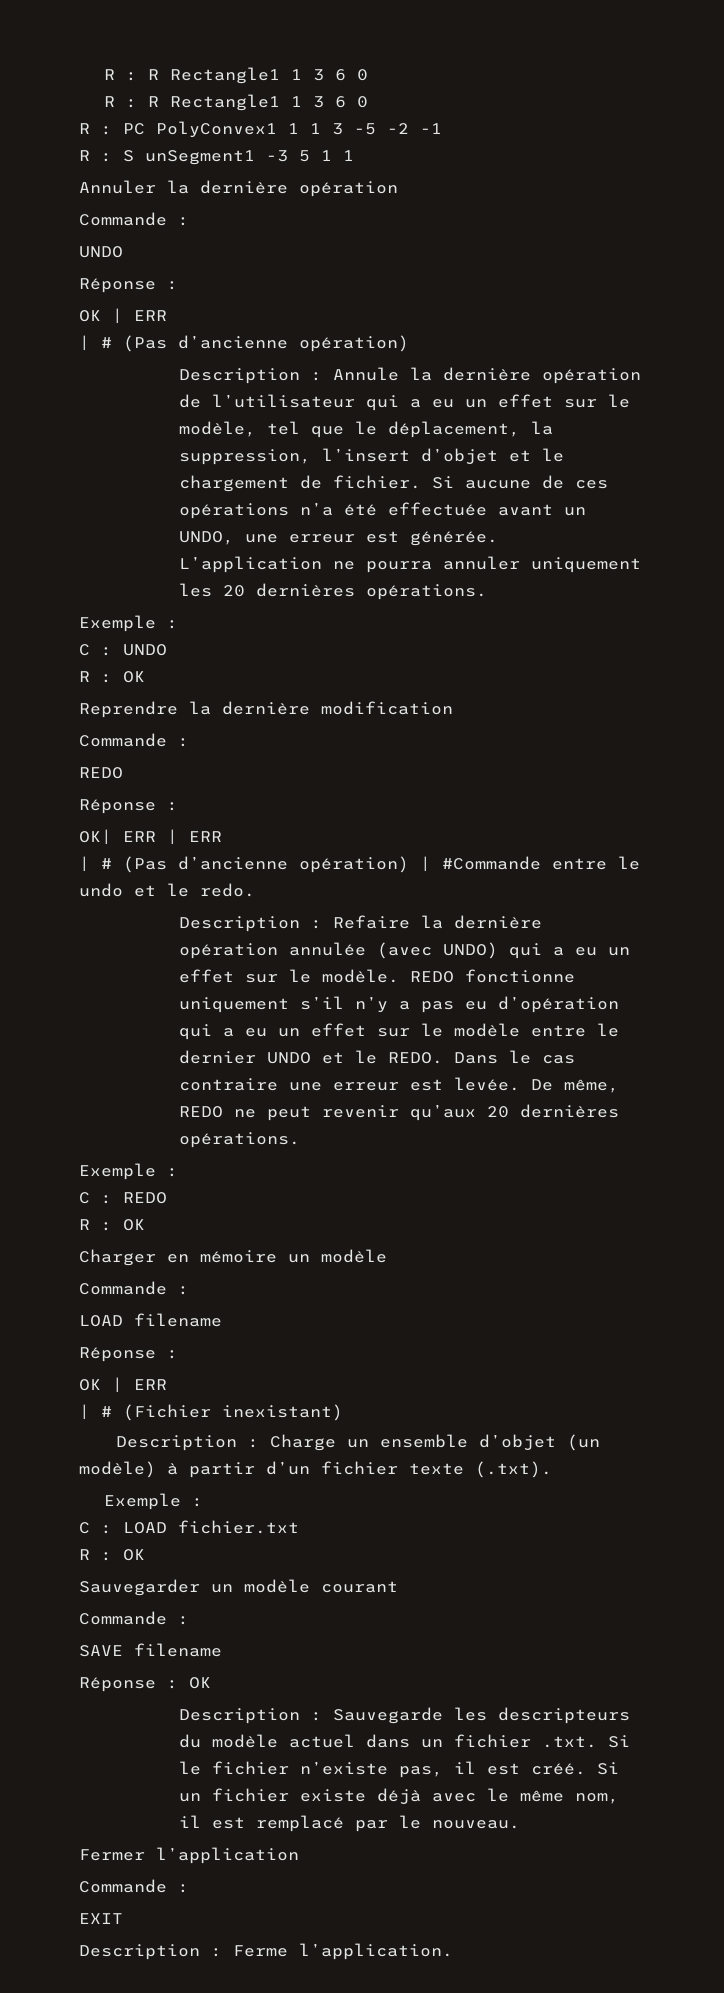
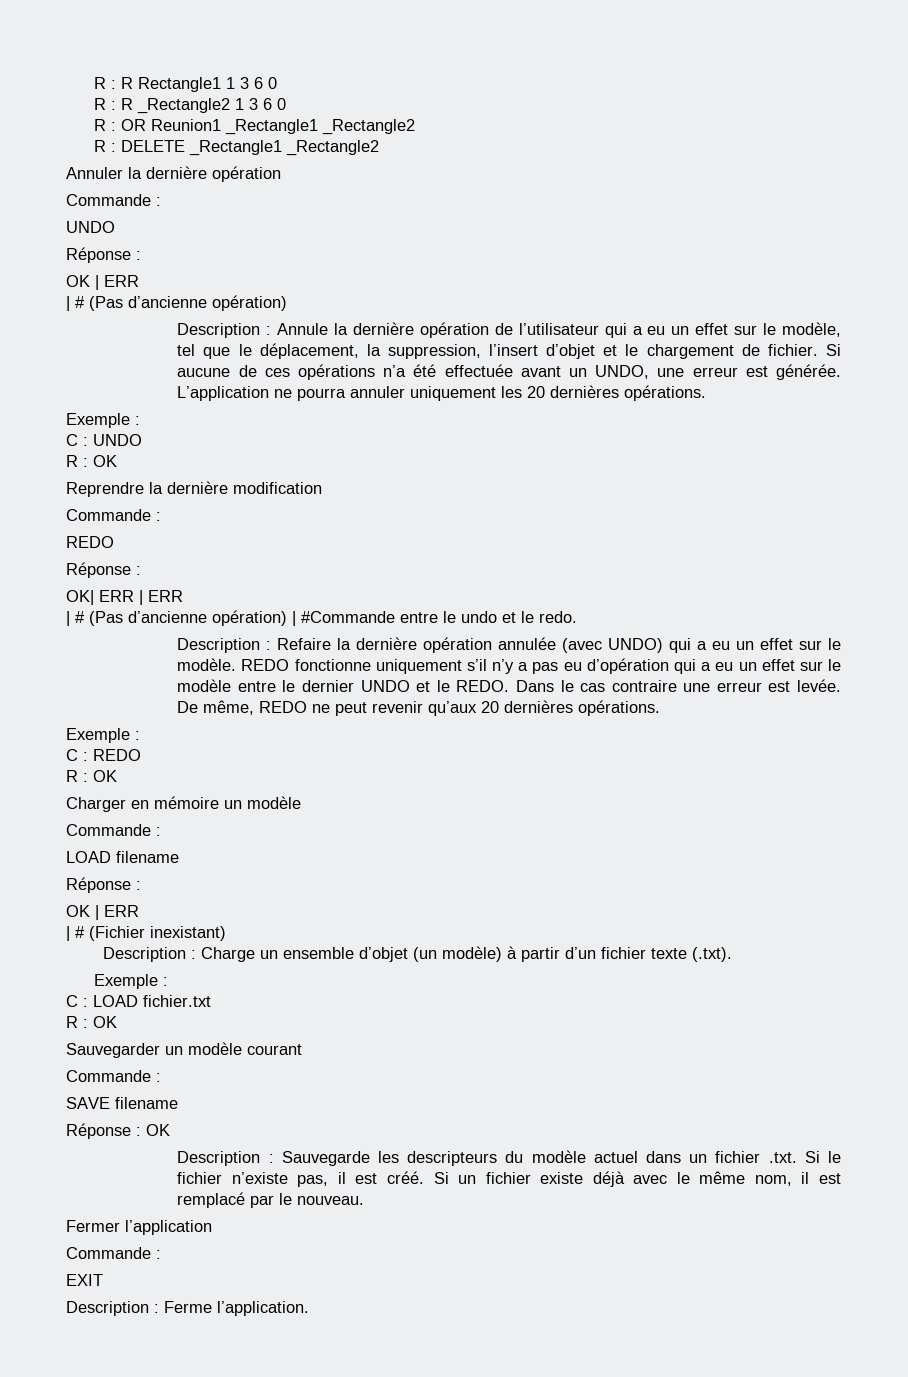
[170,94,369,111] [79,121,442,138] [79,150,354,165] Rectangle1 1 3 6 0 // R : PC PolyConvex1 1 1 3 -5 -2 -1 // R : S unSegment1 -3 5 1 1 -> [136,98,286,114] [93,119,415,135] [93,140,379,156] _Rectangle2 1 3 6 0 // R : OR Reunion1 _Rectangle1 _Rectangle2 // R : DELETE _Rectangle1 _Rectangle2

